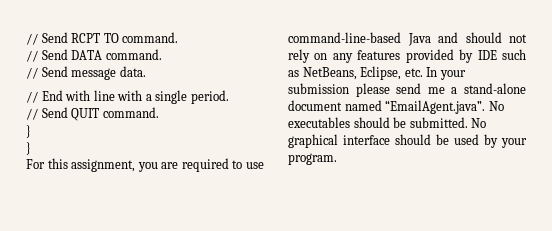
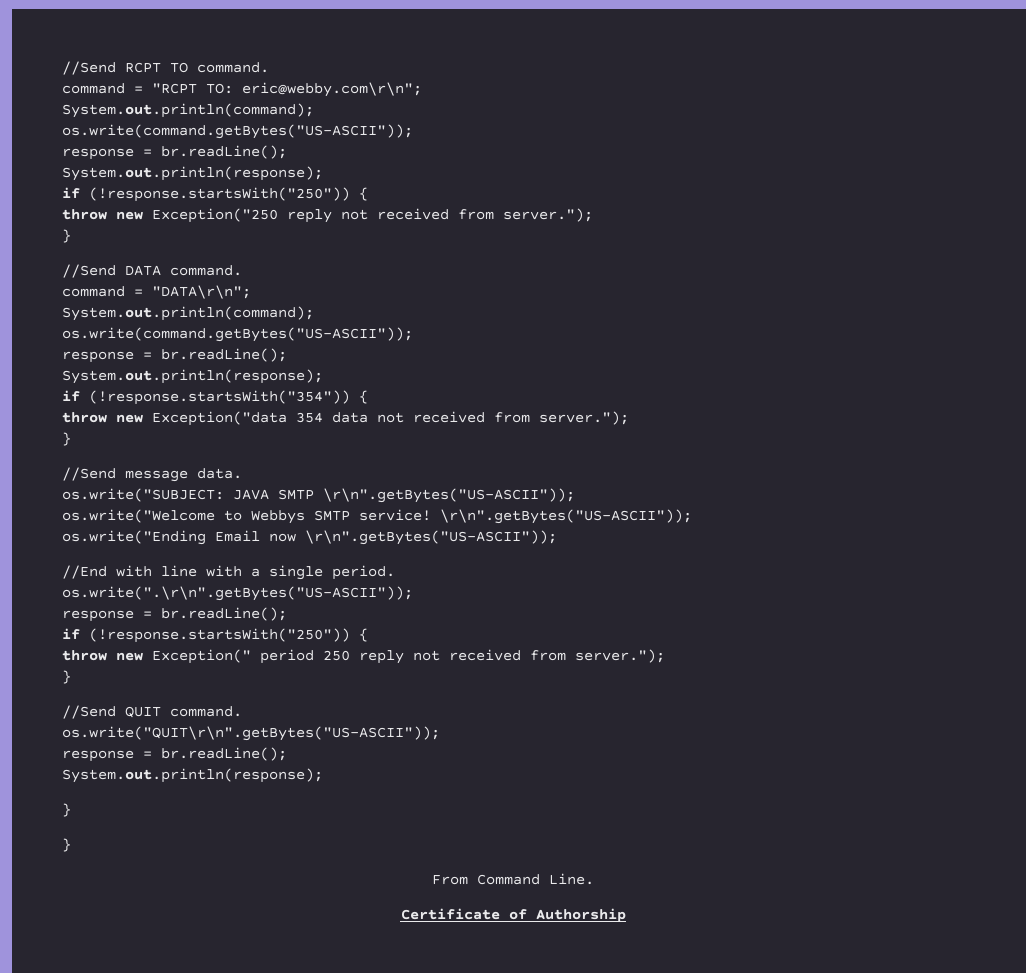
[26,32,68,45] // Send -> [62,61,116,75] //Send
[26,49,162,62] [26,66,146,80] [26,90,63,103] // Send DATA command. // // Send message data. // // End -> [62,82,422,97] [62,103,314,118] [62,124,413,139] [62,145,287,160] [62,166,323,181] [62,187,368,202] [62,208,593,223] [62,229,71,243] [62,264,242,278] [62,285,251,299] [62,306,314,321] [62,327,413,342] [62,348,287,363] [62,369,323,384] [62,390,368,405] [62,411,629,426] [62,432,71,446] [62,467,242,482] [62,488,575,503] [62,509,692,524] [62,530,557,545] [62,565,107,579] command = "RCPT TO: eric@webby.com\r\n"; // System.out.println(command); // os.write(command.getBytes("US-ASCII")); // response = br.readLine(); // System.out.println(response); // if (!response.startsWith("250")) { // throw new Exception("250 reply not received from server."); // } // //Send DATA command. // command = "DATA\r\n"; // System.out.println(command); // os.write(command.getBytes("US-ASCII")); // response = br.readLine(); // System.out.println(response); // if (!response.startsWith("354")) { // throw new Exception("data 354 data not received from server."); // } // //Send message data. // os.write("SUBJECT: JAVA SMTP \r\n".getBytes("US-ASCII")); // os.write("Welcome to Webbys SMTP service! \r\n".getBytes("US-ASCII")); // os.write("Ending Email now \r\n".getBytes("US-ASCII")); // //End
[26,107,159,121] [26,125,31,138] [26,142,31,155] [26,158,264,172] [288,32,527,46] [288,49,526,63] [288,66,466,80] [288,83,526,97] [288,100,504,114] [288,117,487,128] [288,134,527,148] [288,153,337,165] // Send QUIT command. // } // } // For this assignment, you are required to use command-line-based Java and should not rely on any features provided by IDE such as NetBeans, Eclipse, etc. In your submission please send me a stand-alone document named “EmailAgent.java”. No executables should be submitted. No graphical interface should be used by your program. -> [62,586,413,601] [62,607,287,622] [62,628,368,643] [62,649,665,664] [62,670,71,684] [62,705,242,719] [62,726,440,741] [62,747,287,762] [62,768,323,783] [62,803,71,817] [62,838,71,852] [432,873,594,885] [400,908,626,922] os.write(".\r\n".getBytes("US-ASCII")); // response = br.readLine(); // if (!response.startsWith("250")) { // throw new Exception(" period 250 reply not received from server."); // } // //Send QUIT command. // os.write("QUIT\r\n".getBytes("US-ASCII")); // response = br.readLine(); // System.out.println(response); // } // } // From Command Line. // Certificate of Authorship

